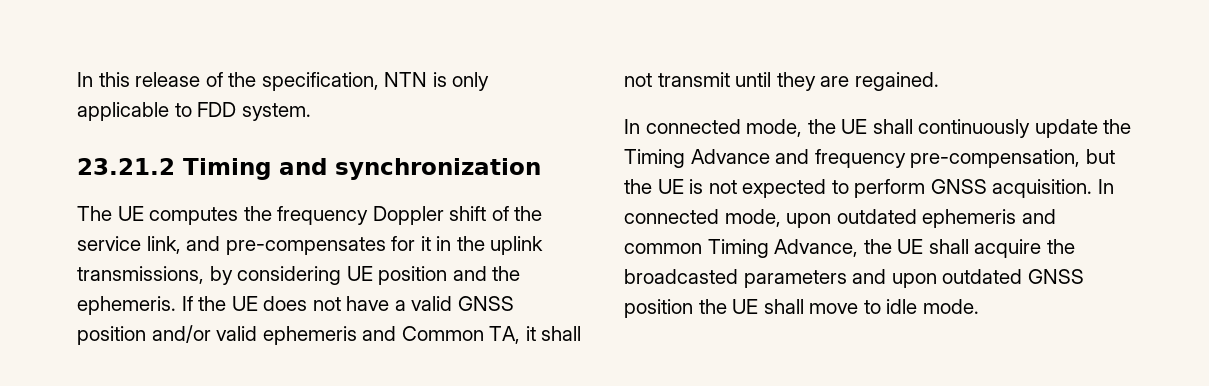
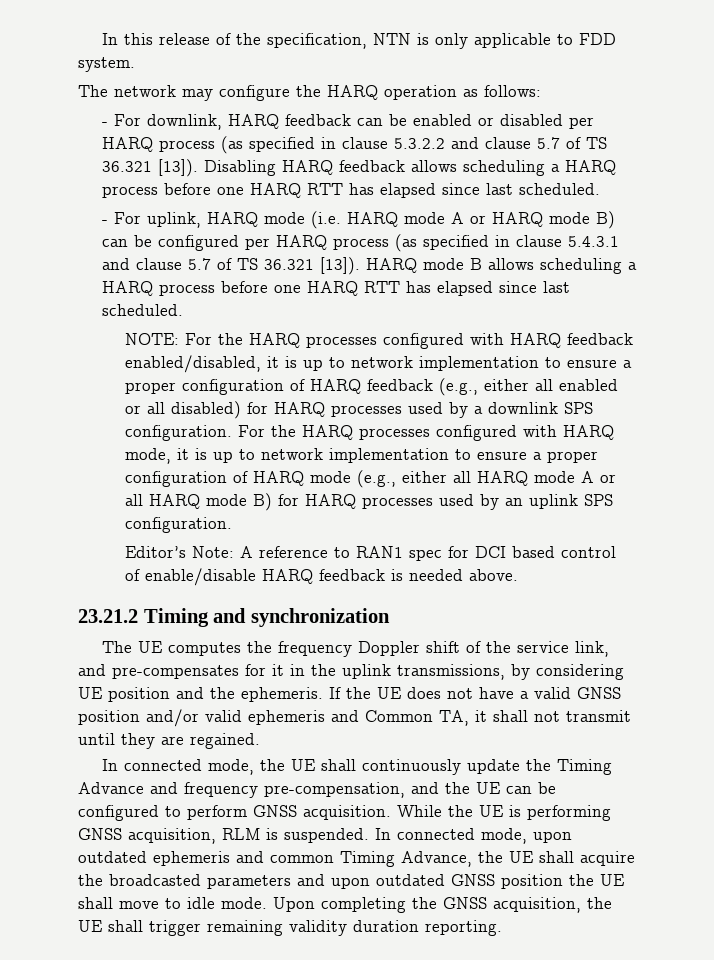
(311, 112) none -> [78,85,541,101] [101,114,594,130] [101,136,607,154] [101,159,616,177] [101,183,600,198] [101,211,615,229] [101,234,619,252] [101,257,637,275] [101,281,570,296] [101,304,183,316] [125,333,634,349] [125,355,633,373] [125,378,619,396] [125,401,594,419] [125,425,615,441] [125,448,599,464] [125,470,617,488] [125,493,614,511] [125,517,233,533] [125,546,617,561] [125,568,519,586] // The network may configure the HARQ operation as follows: // - For downlink, HARQ feedback can be enabled or disabled per HARQ process (as specified in clause 5.3.2.2 and clause 5.7 of TS 36.321 [13]). Disabling HARQ feedback allows scheduling a HARQ process before one HARQ RTT has elapsed since last scheduled. // - For uplink, HARQ mode (i.e. HARQ mode A or HARQ mode B) can be configured per HARQ process (as specified in clause 5.4.3.1 and clause 5.7 of TS 36.321 [13]). HARQ mode B allows scheduling a HARQ process before one HARQ RTT has elapsed since last scheduled. // NOTE: For the HARQ processes configured with HARQ feedback enabled/disabled, it is up to network implementation to ensure a proper configuration of HARQ feedback (e.g., either all enabled or all disabled) for HARQ processes used by a downlink SPS configuration. For the HARQ processes configured with HARQ mode, it is up to network implementation to ensure a proper configuration of HARQ mode (e.g., either all HARQ mode A or all HARQ mode B) for HARQ processes used by an uplink SPS configuration. // Editor’s Note: A reference to RAN1 spec for DCI based control of enable/disable HARQ feedback is needed above.
[1085,149,1115,164] [624,179,827,198] but the UE is not expected -> [411,782,556,794] [78,805,159,821] and the UE can be configured
(1093, 188) none -> [397,805,611,821] [78,828,369,844] While the UE is performing GNSS acquisition, RLM is suspended.
(979, 306) none -> [273,897,612,913] [78,920,502,936] Upon completing the GNSS acquisition, the UE shall trigger remaining validity duration reporting.

